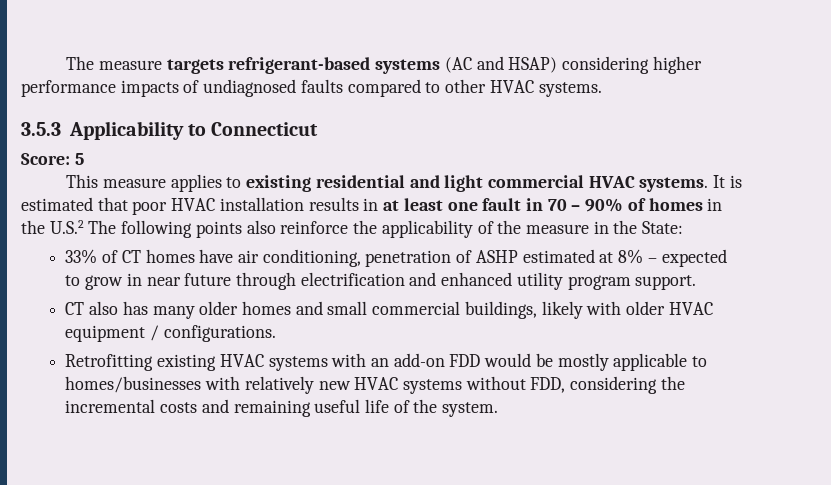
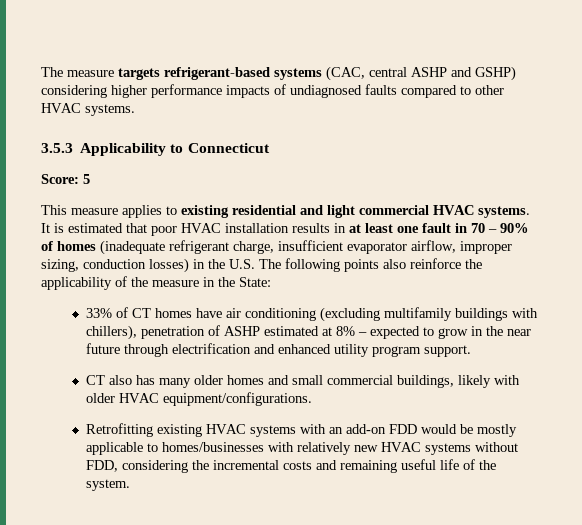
[444,56,558,73] (AC and HSAP) -> [326,66,516,81] (CAC, central ASHP and GSHP)
[707,198,723,211] [21,220,84,234] in the U.S.2 -> [100,240,512,255] [41,258,255,273] (inadequate refrigerant charge, insufficient evaporator airflow, improper sizing, conduction losses) in the U.S.
[262,249,361,267] conditioning, -> [244,307,538,322] [85,325,137,340] conditioning (excluding multifamily buildings with chillers),
(142, 279) none -> [485,326,503,336] the
[65,325,276,342] equipment / configurations. -> [162,392,312,406] equipment/configurations.

